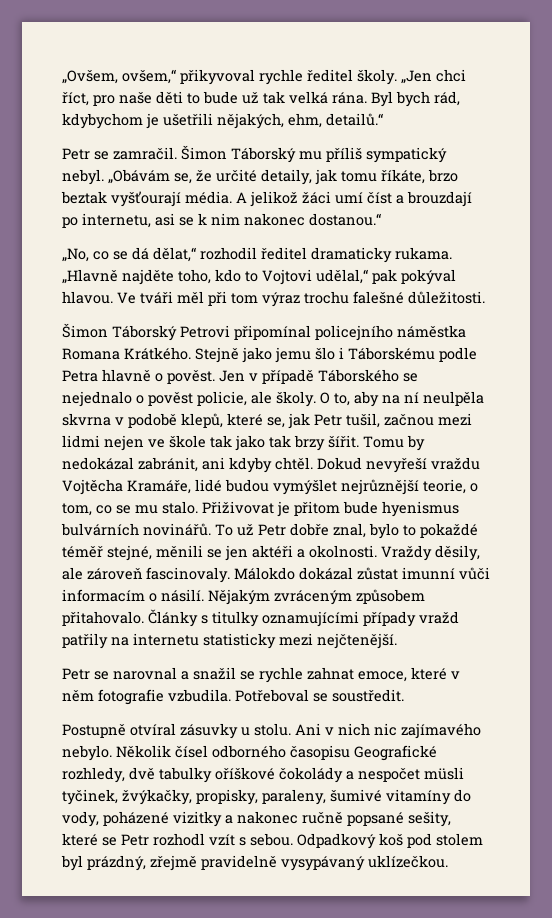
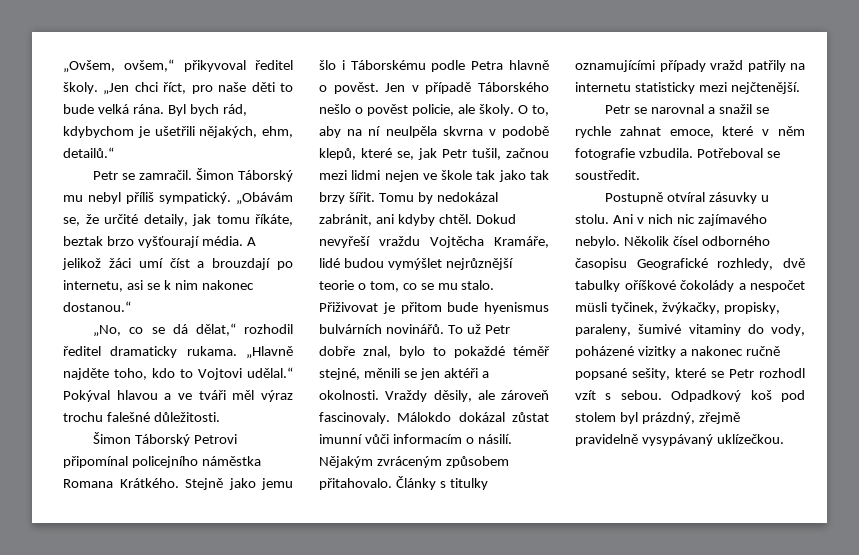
[259,69,303,85] rychle -> (246, 66) none
[242,91,285,104] už tak -> (94, 109) none
[326,147,447,163] [62,169,104,185] příliš sympatický nebyl. -> [88,192,231,204] nebyl příliš sympatický.
[428,169,458,182] [61,191,107,204] brzo beztak -> [63,236,134,246] beztak brzo
[316,269,456,285] [62,291,258,306] udělal,“ pak pokýval hlavou. Ve tváři měl při tom -> [247,367,293,378] [63,390,255,402] udělal.“ Pokýval hlavou a ve tváři měl
[403,373,418,382] [62,391,132,407] se nejednalo -> [319,104,351,114] nešlo
[423,479,466,494] teorie, -> [319,280,354,290] teorie
[386,789,451,805] vitamíny -> [688,324,741,336] vitaminy

